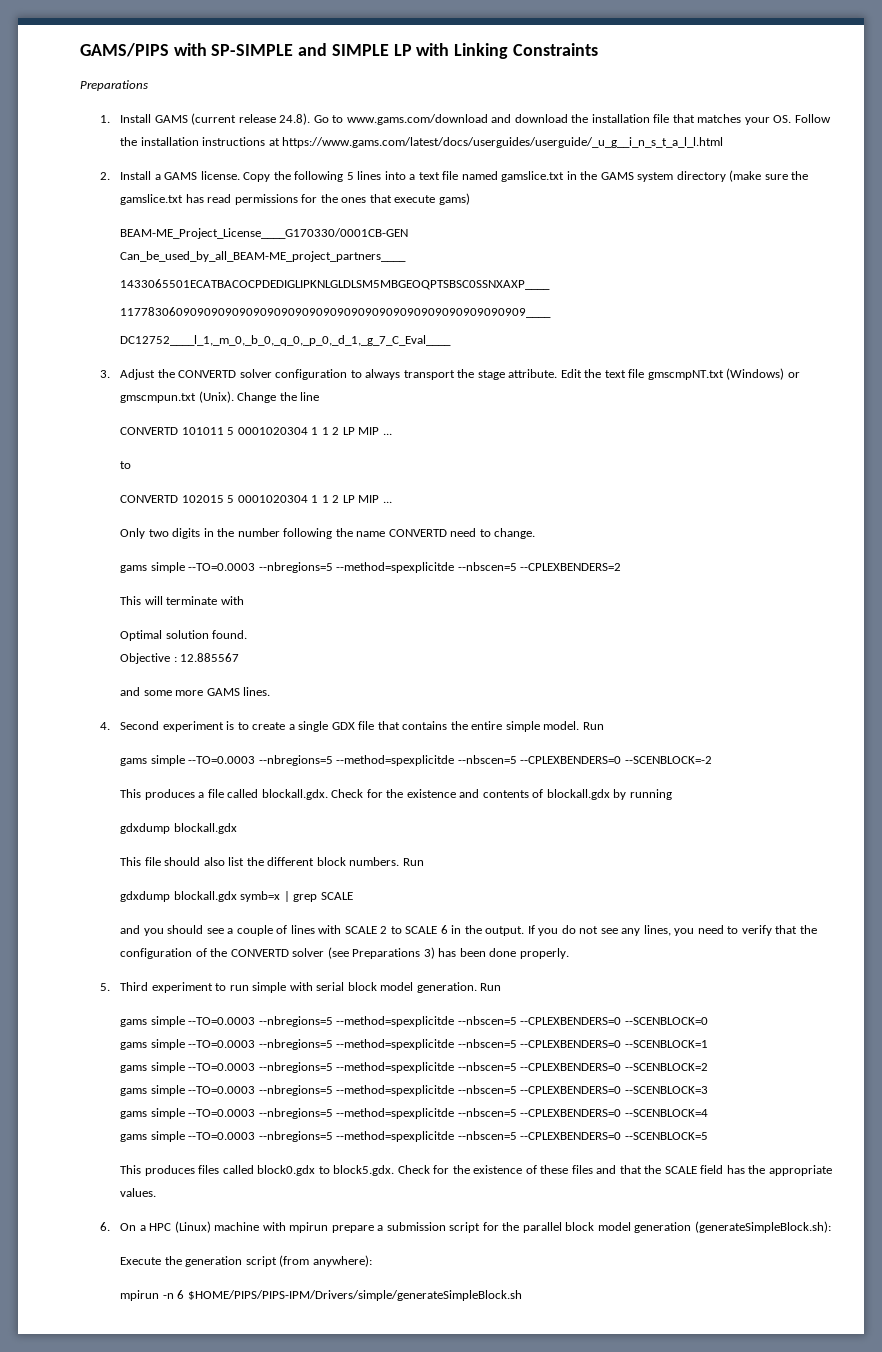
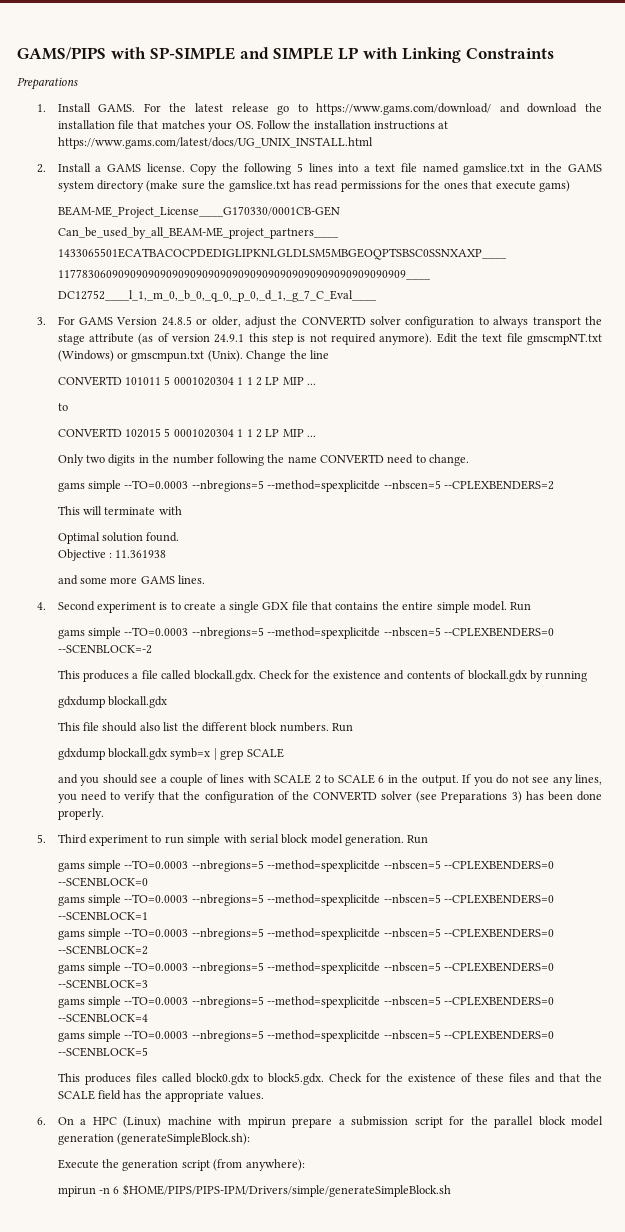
[154,113,488,125] GAMS (current release 24.8). Go to www.gams.com/download -> [98,103,492,115] GAMS. For the latest release go to https://www.gams.com/download/
[282,137,724,148] https://www.gams.com/latest/docs/userguides/userguide/_u_g__i_n_s_t_a_l_l.html -> [57,137,373,149] https://www.gams.com/latest/docs/UG_UNIX_INSTALL.html
[120,369,156,380] Adjust -> [57,316,276,328] For GAMS Version 24.8.5 or older, adjust
[508,369,558,378] attribute. -> [89,333,433,345] attribute (as of version 24.9.1 this step is not required anymore).
[180,653,240,662] 12.885567 -> [115,550,167,558] 11.361938

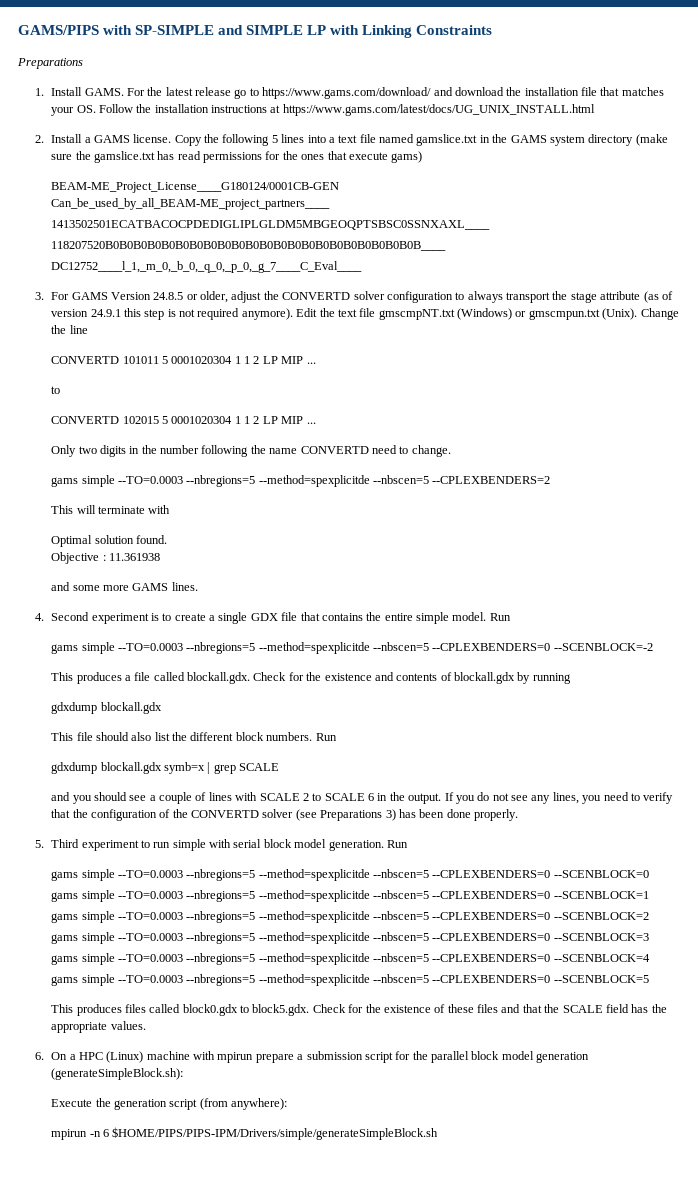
[57,206,340,218] BEAM-ME_Project_License____G170330/0001CB-GEN -> [51,182,340,193] BEAM-ME_Project_License____G180124/0001CB-GEN
[57,248,507,260] [57,269,431,280] [57,290,377,302] 1433065501ECATBACOCPDEDIGLIPKNLGLDLSM5MBGEOQPTSBSC0SSNXAXP____ // 1177830609090909090909090909090909090909090909090909090909____ // DC12752____l_1,_m_0,_b_0,_q_0,_p_0,_d_1,_g_7_C_Eval____ -> [51,220,491,230] [51,241,447,251] [51,261,363,273] 1413502501ECATBACOCPDEDIGLIPLGLDM5MBGEOQPTSBSC0SSNXAXL____ // 118207520B0B0B0B0B0B0B0B0B0B0B0B0B0B0B0B0B0B0B0B0B0B0B____ // DC12752____l_1,_m_0,_b_0,_q_0,_p_0,_g_7____C_Eval____

